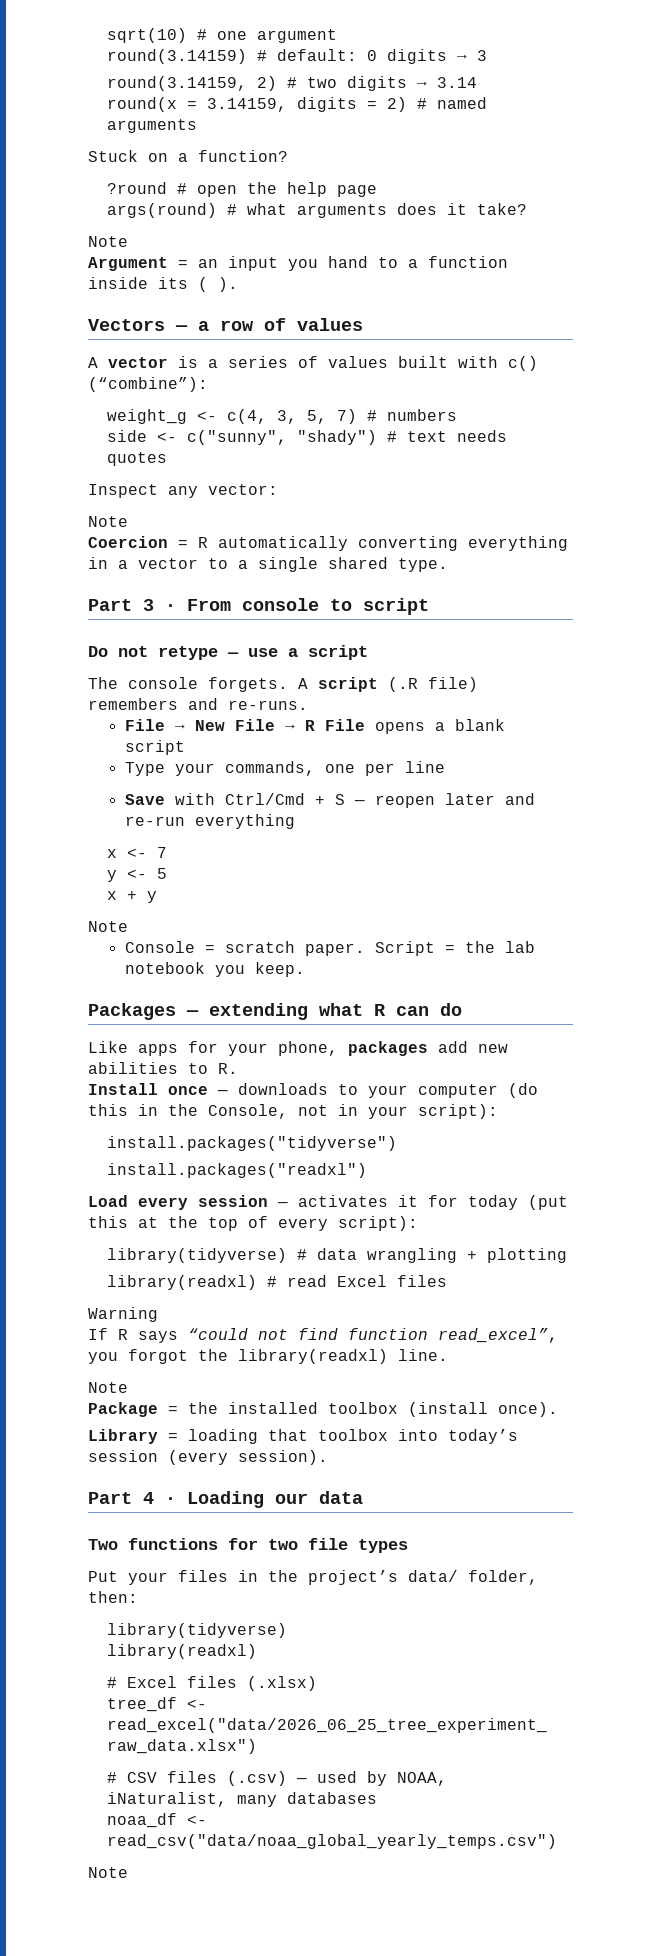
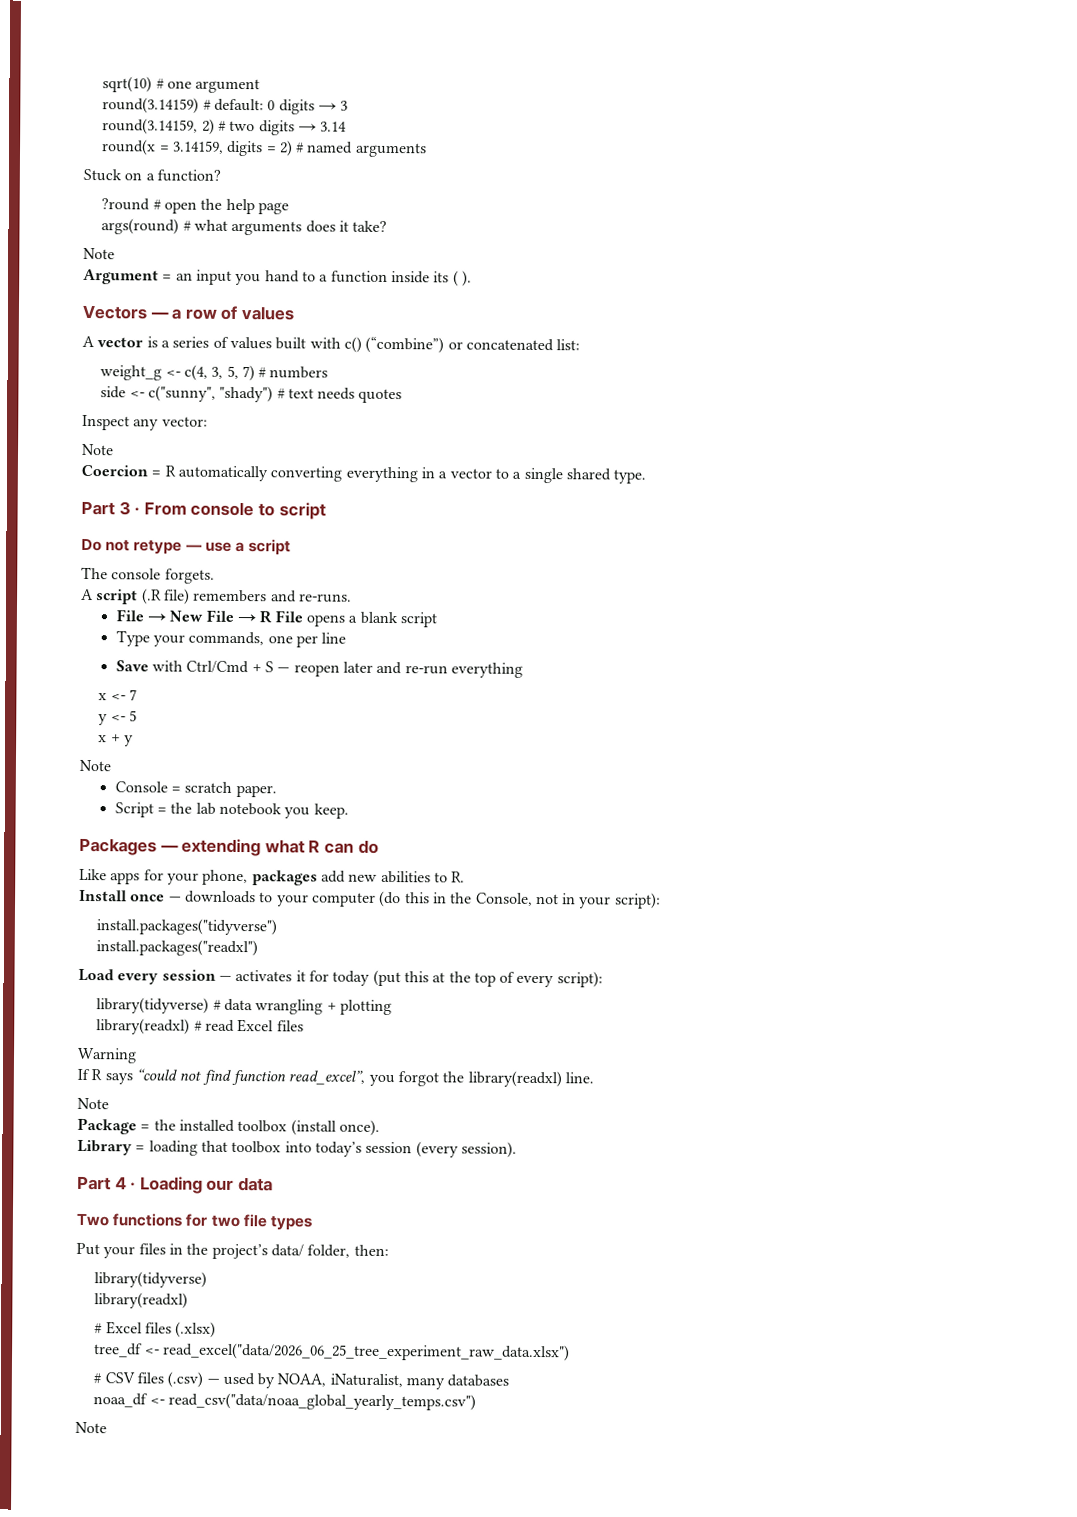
[88,377,208,392] (“combine”): -> [365,336,581,354] (“combine”) or concatenated list:
(288, 684) none -> (215, 576) //
(365, 949) none -> (277, 791) //

